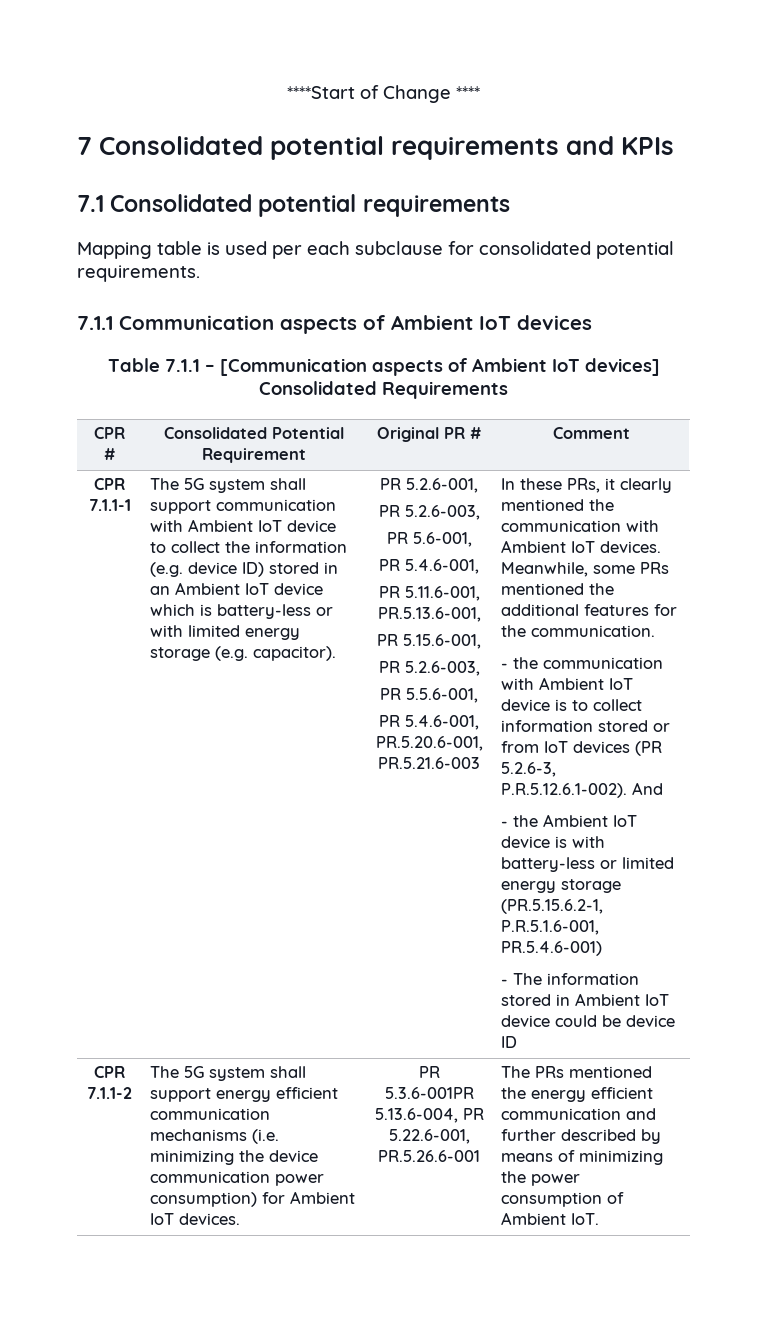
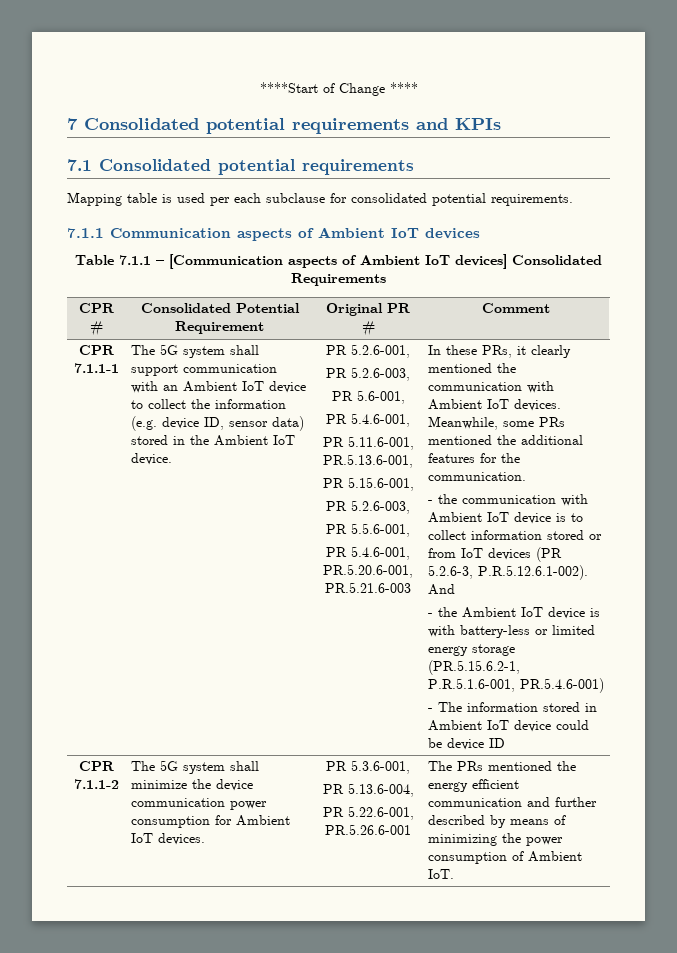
(184, 526) none -> [162,385,178,391] an
[242,562,339,577] [150,582,324,595] [150,604,334,619] [150,625,301,640] [150,646,337,661] ID) stored in an Ambient IoT device which is battery-less or with limited energy storage (e.g. capacitor). -> [203,416,304,431] [130,435,295,446] [130,453,172,465] ID, sensor data) stored in the Ambient IoT device.
[150,1087,339,1102] [150,1108,271,1120] [150,1129,280,1144] [150,1150,235,1165] support energy efficient communication mechanisms (i.e. minimizing -> [130,780,187,789] minimize
[150,1192,258,1207] consumption) -> [130,816,210,828] consumption
[384,1087,474,1099] 5.3.6-001PR -> [351,760,410,774] [322,784,344,794] 5.3.6-001, // PR
(458, 1115) none -> (414, 790) //

